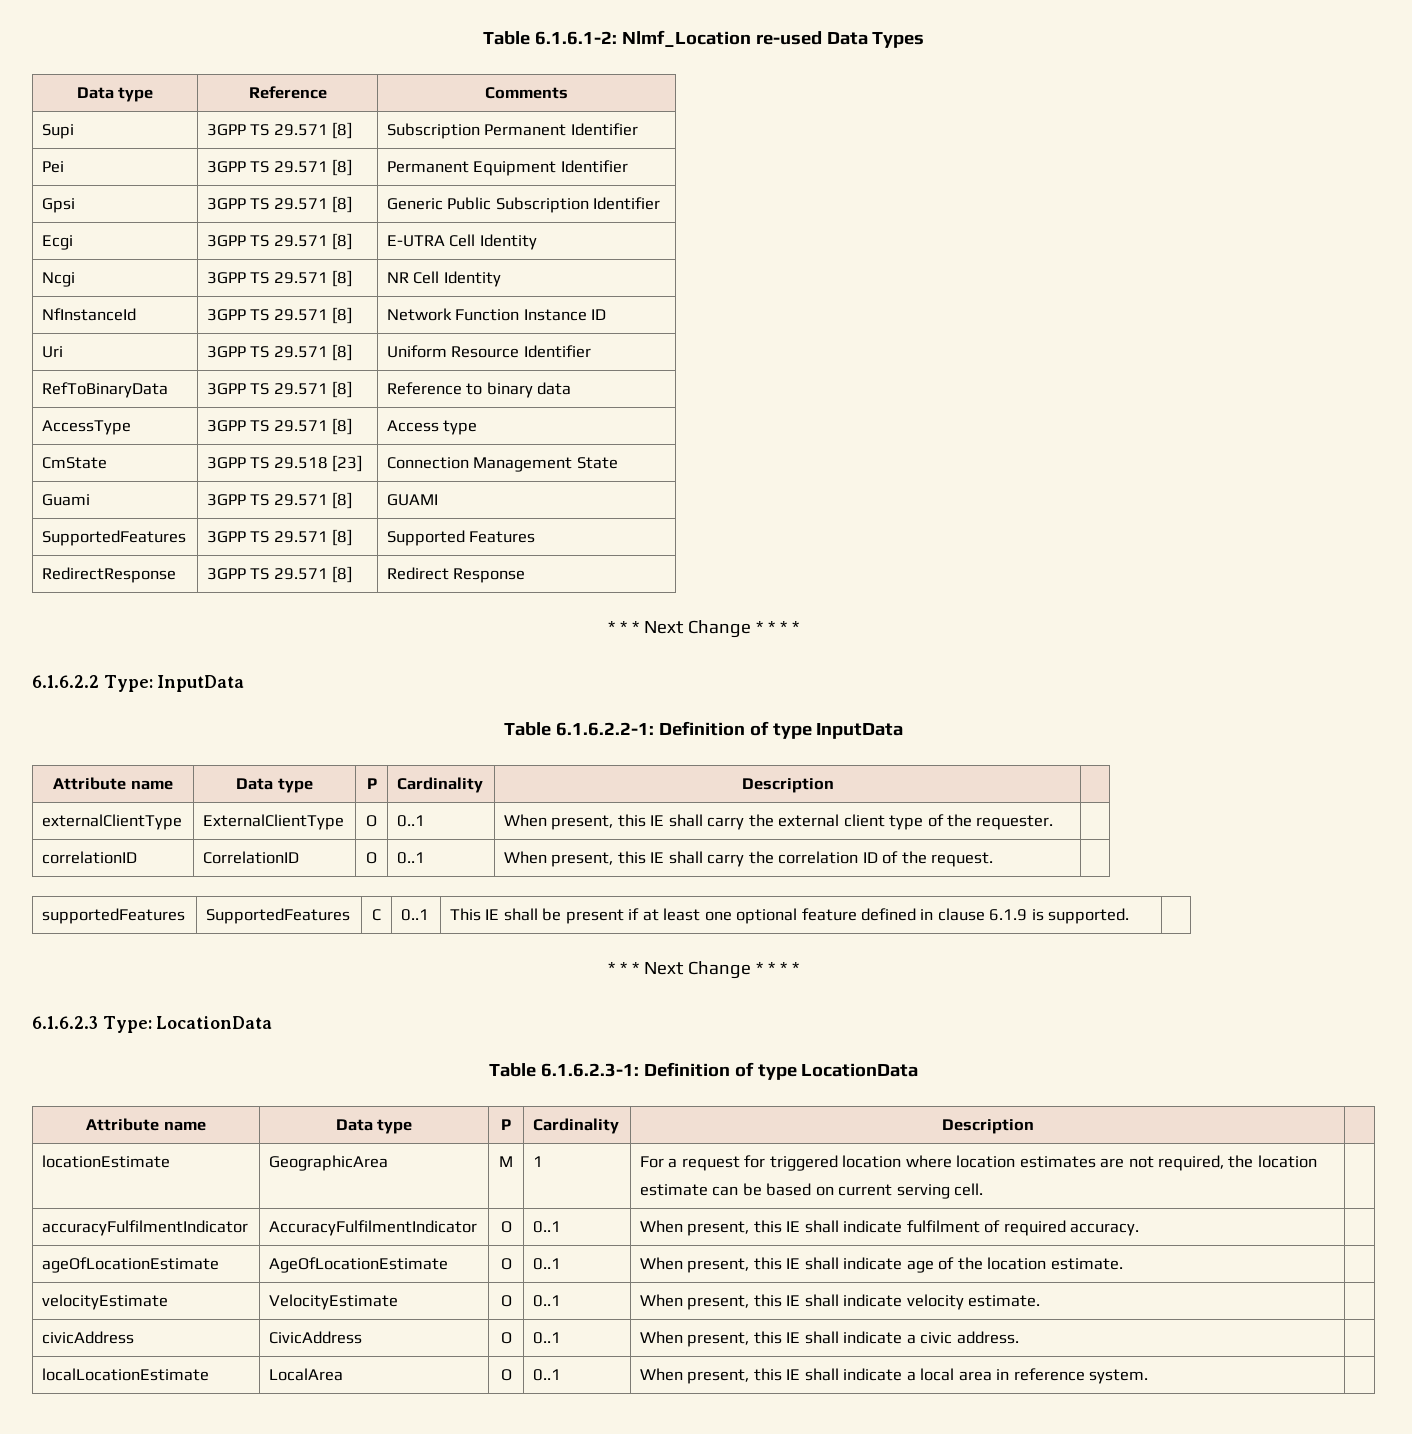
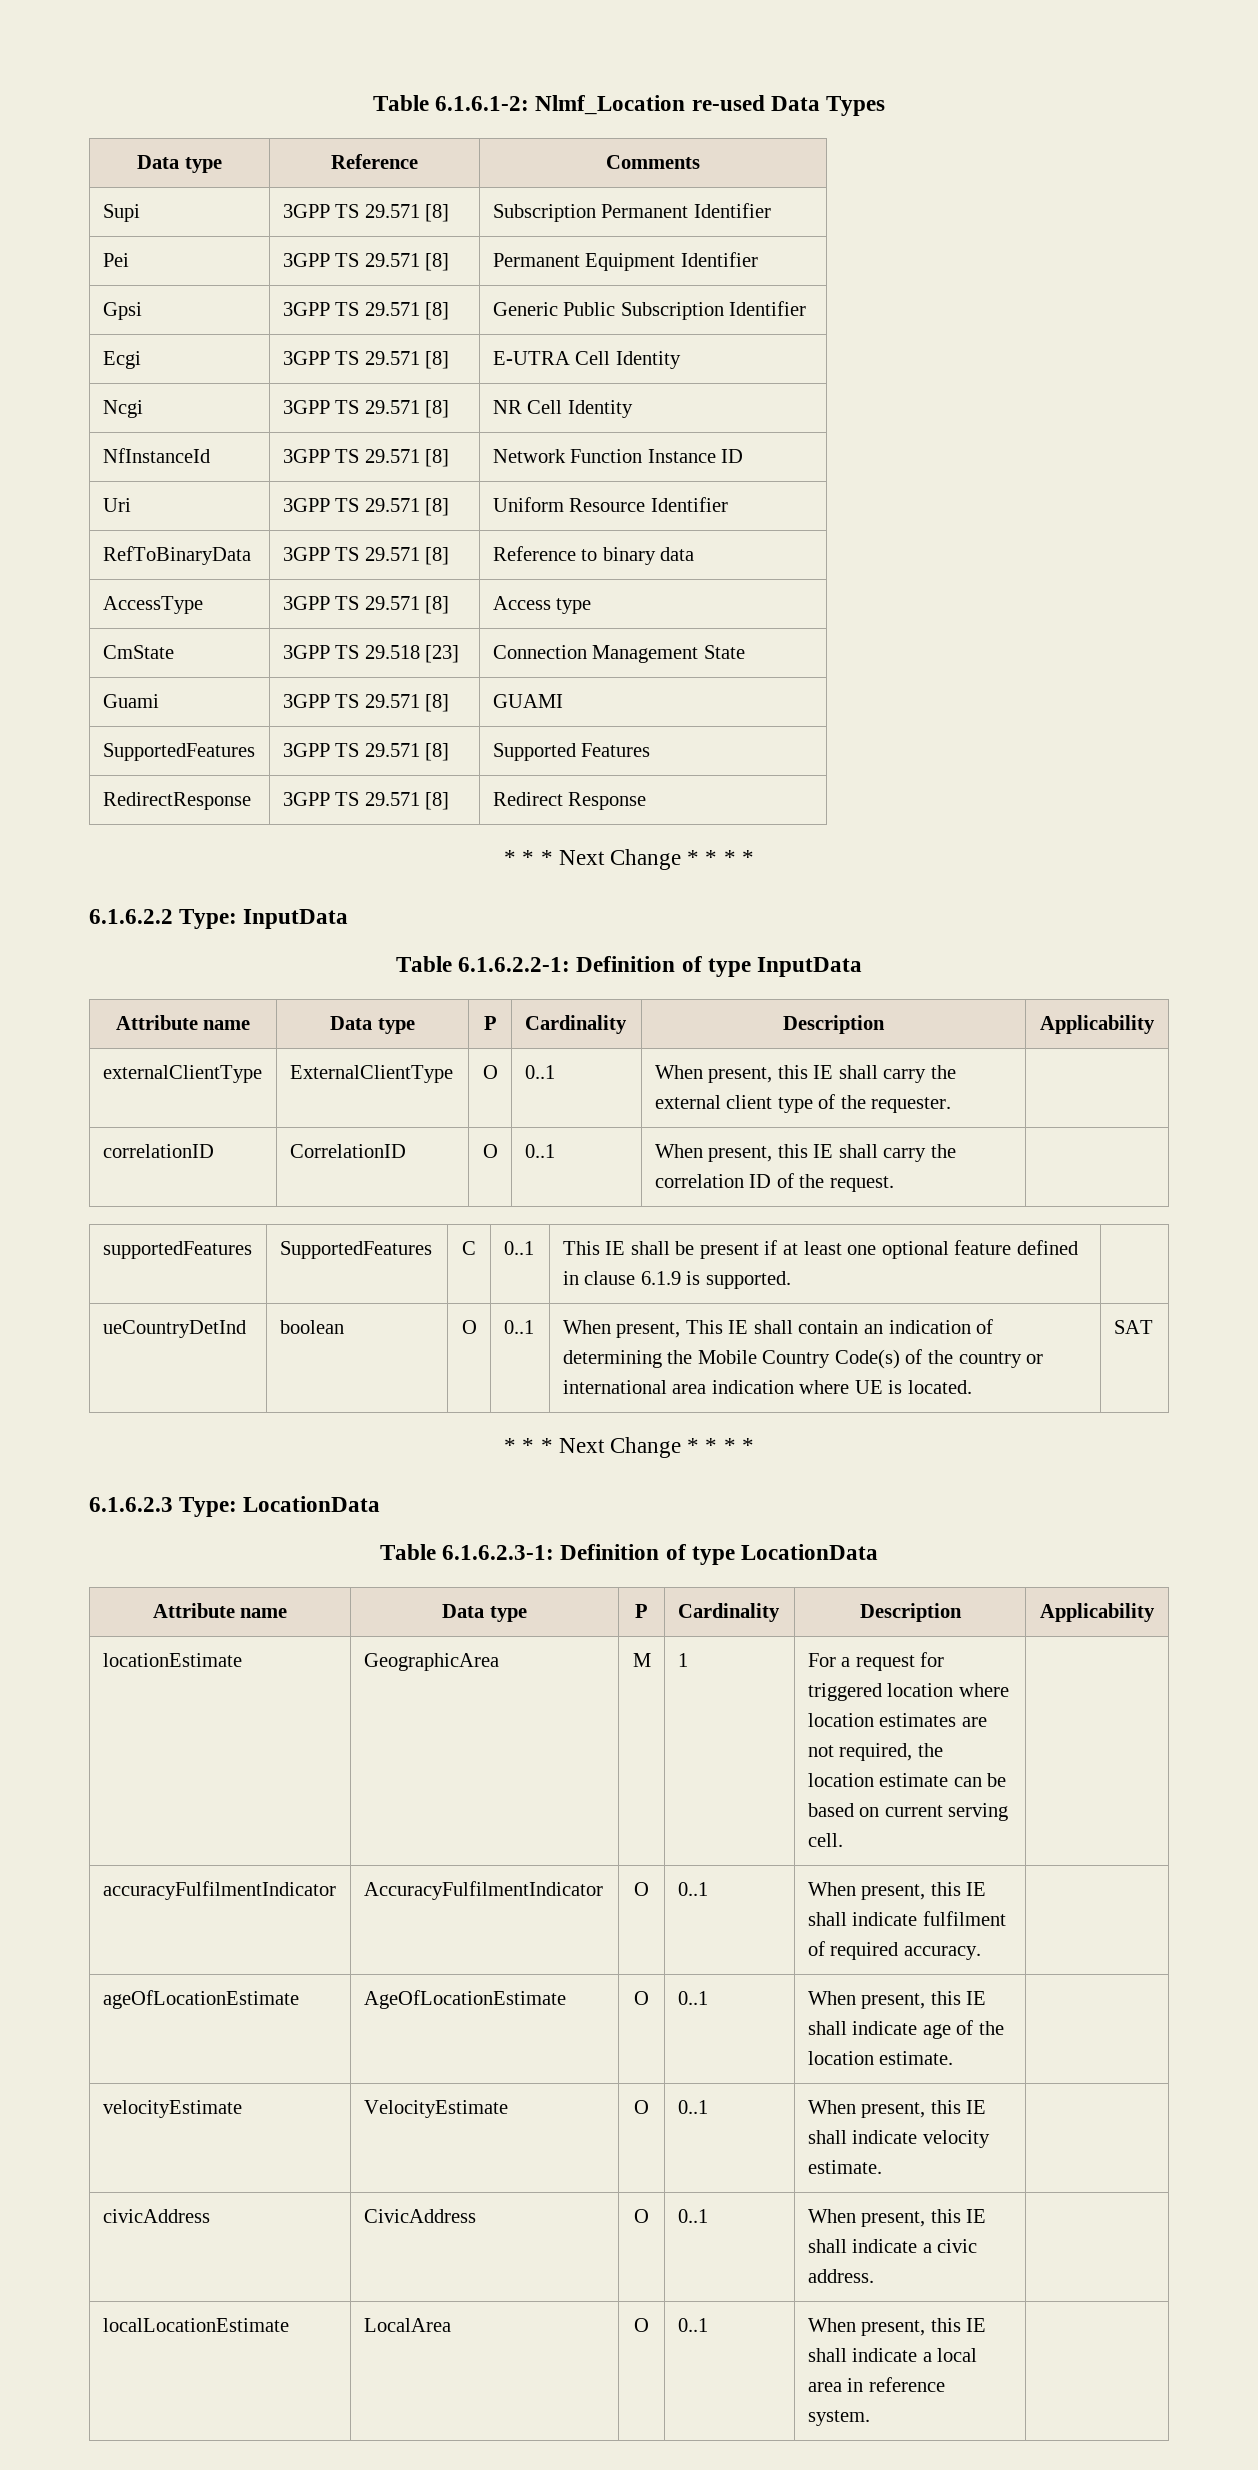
(834, 785) none -> [1040,1015,1155,1034] Applicability
(1130, 916) none -> [102,1320,246,1338] [279,1320,344,1334] [461,1320,477,1334] [503,1320,534,1334] [562,1319,994,1338] [562,1349,1044,1369] [562,1380,973,1394] [1113,1320,1153,1334] // ueCountryDetInd | boolean | O | 0..1 | When present, This IE shall contain an indication of determining the Mobile Country Code(s) of the country or international area indication where UE is located. | SAT
(1034, 1126) none -> [1040,1603,1155,1622] Applicability

